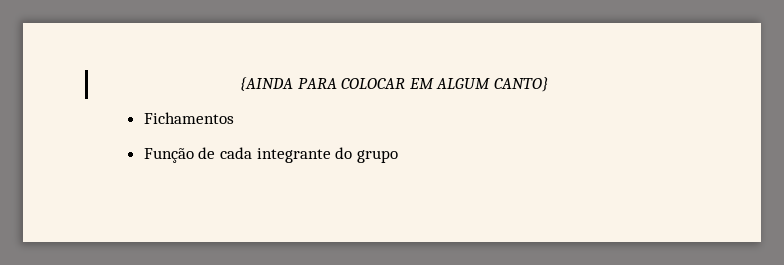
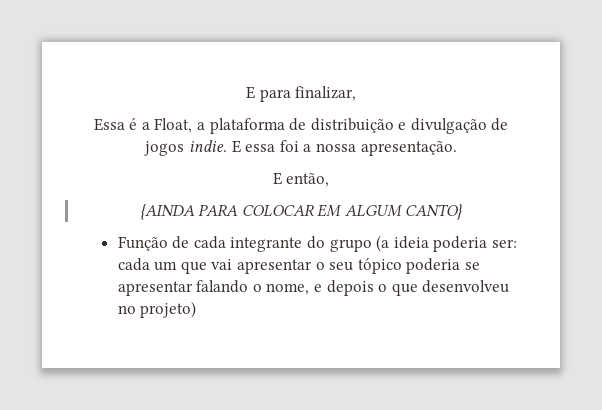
(240, 84) none -> [245,86,357,102] [93,118,509,134] [144,140,457,156] [272,172,330,187] E para finalizar, // Essa é a Float, a plataforma de distribuição e divulgação de jogos indie. E essa foi a nossa apresentação. // E então, //
[143,112,234,124] // Fichamentos -> (463, 211) none
(398, 156) none -> [376,235,517,252] [117,258,480,274] [117,280,510,296] [117,301,197,318] (a ideia poderia ser: cada um que vai apresentar o seu tópico poderia se apresentar falando o nome, e depois o que desenvolveu no projeto)

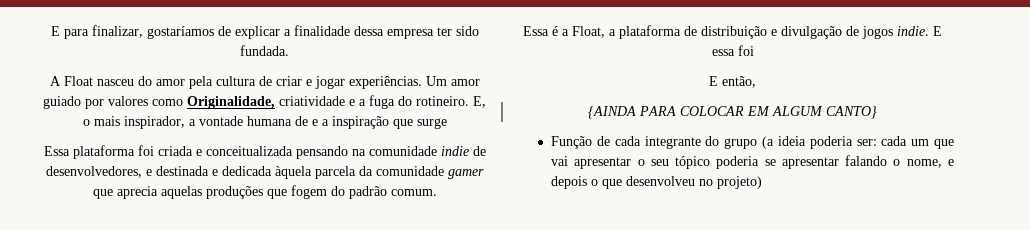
(357, 93) none -> [146,25,479,39] [240,45,289,56] [49,76,480,89] [43,95,486,109] [82,116,447,129] [43,145,486,159] [46,166,484,179] [92,185,437,199] gostaríamos de explicar a finalidade dessa empresa ter sido fundada. // A Float nasceu do amor pela cultura de criar e jogar experiências. Um amor guiado por valores como Originalidade, criatividade e a fuga do rotineiro. E, o mais inspirador, a vontade humana de e a inspiração que surge // Essa plataforma foi criada e conceitualizada pensando na comunidade indie de desenvolvedores, e destinada e dedicada àquela parcela da comunidade gamer que aprecia aquelas produções que fogem do padrão comum.
[303,141,457,156] a nossa apresentação. -> (754, 50) none

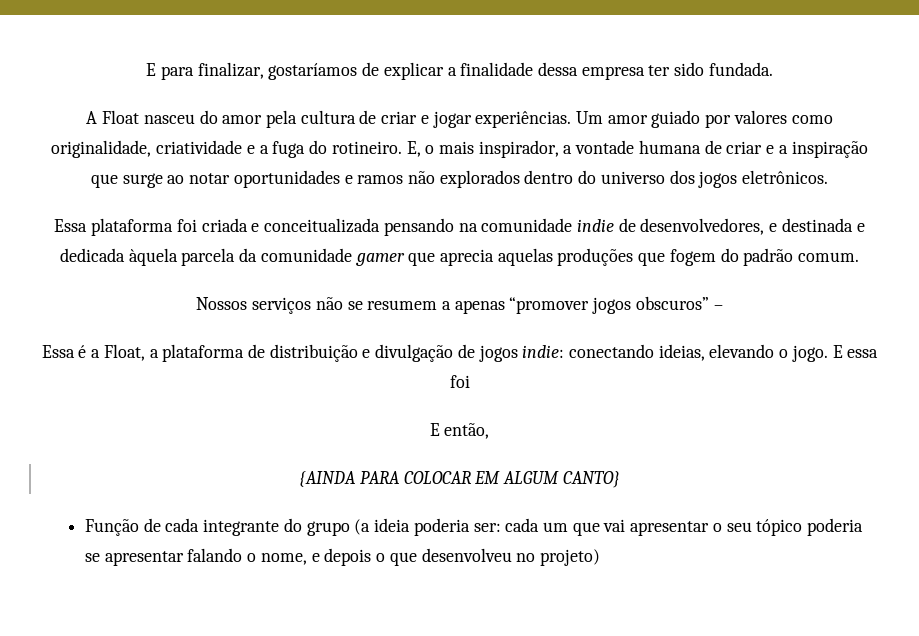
[187,96,275,109] Originalidade, -> [51,140,152,158] originalidade,
(308, 121) none -> [726,141,763,154] criar
(447, 123) none -> [167,170,829,188] ao notar oportunidades e ramos não explorados dentro do universo dos jogos eletrônicos.
(437, 192) none -> [196,296,723,314] // Nossos serviços não se resumem a apenas “promover jogos obscuros” –
[897,26,929,36] indie. -> [522,344,828,362] indie: conectando ideias, elevando o jogo.

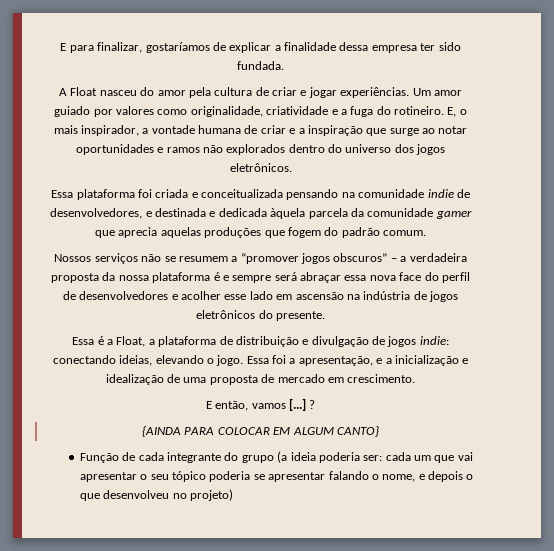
[454,300,505,314] apenas -> (238, 259) none
(723, 307) none -> [400,253,467,262] [51,272,470,283] [62,291,459,302] [196,310,325,321] a verdadeira proposta da nossa plataforma é e sempre será abraçar essa nova face do perfil de desenvolvedores e acolher esse lado em ascensão na indústria de jogos eletrônicos do presente.
[832,345,879,358] [449,375,470,388] E essa foi -> [246,355,469,366] [105,374,416,385] Essa foi a apresentação, e a inicialização e idealização de uma proposta de mercado em crescimento.
(490, 431) none -> [251,398,316,411] vamos [...] ?

